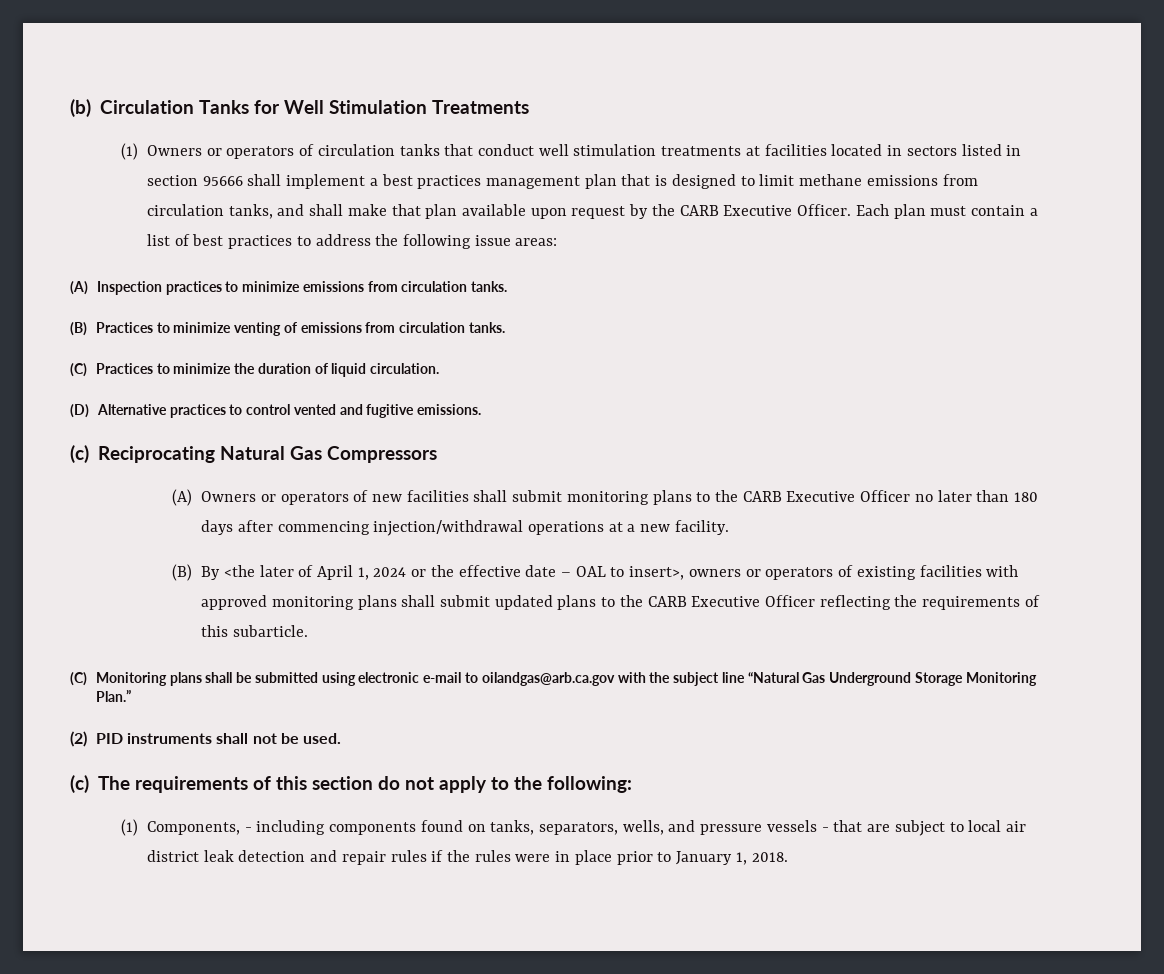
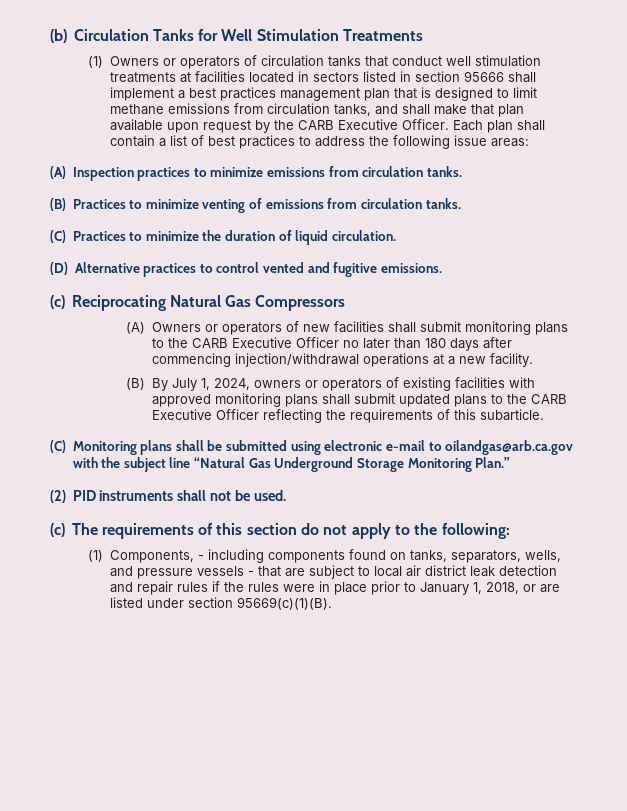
[930,206,967,216] must -> [516,120,545,131] shall
[223,565,685,580] <the later of April 1, 2024 or the effective date – OAL to insert>, -> [171,378,250,391] July 1, 2024,
[751,852,788,862] 2018. -> [485,582,560,594] [109,597,332,610] 2018, or are listed under section 95669(c)(1)(B).

